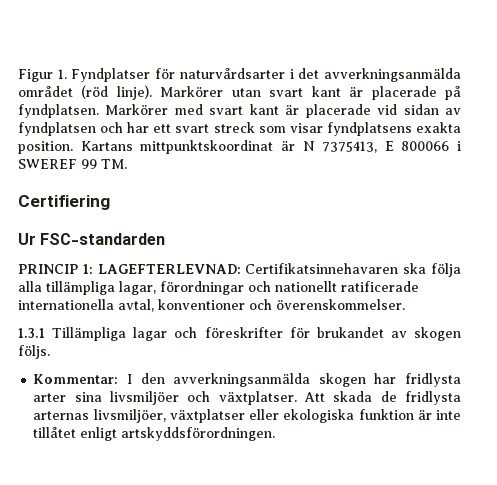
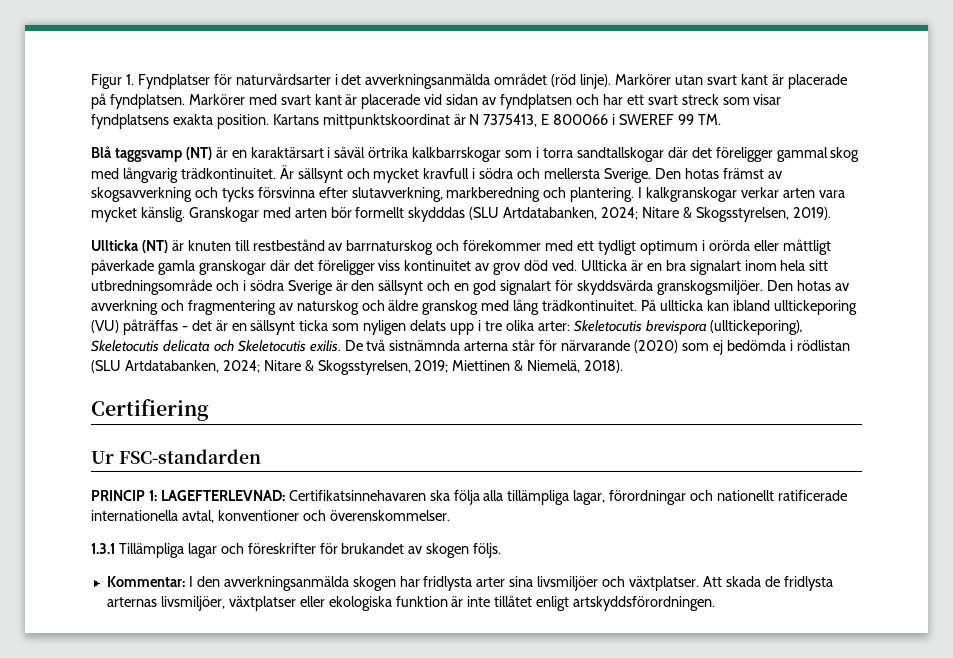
(127, 164) none -> [91,146,860,162] [91,165,782,183] [91,187,845,202] [91,207,831,222] [91,239,831,255] [91,259,829,275] [91,279,849,295] [91,299,857,315] [91,319,804,335] [91,339,850,355] [91,360,624,375] // Blå taggsvamp (NT) är en karaktärsart i såväl örtrika kalkbarrskogar som i torra sandtallskogar där det föreligger gammal skog med långvarig trädkontinuitet. Är sällsynt och mycket kravfull i södra och mellersta Sverige. Den hotas främst av skogsavverkning och tycks försvinna efter slutavverkning, markberedning och plantering. I kalkgranskogar verkar arten vara mycket känslig. Granskogar med arten bör formellt skydddas (SLU Artdatabanken, 2024; Nitare & Skogsstyrelsen, 2019). // Ullticka (NT) är knuten till restbestånd av barrnaturskog och förekommer med ett tydligt optimum i orörda eller måttligt påverkade gamla granskogar där det föreligger viss kontinuitet av grov död ved. Ullticka är en bra signalart inom hela sitt utbredningsområde och i södra Sverige är den sällsynt och en god signalart för skyddsvärda granskogsmiljöer. Den hotas av avverkning och fragmentering av naturskog och äldre granskog med lång trädkontinuitet. På ullticka kan ibland ulltickeporing (VU) påträffas - det är en sällsynt ticka som nyligen delats upp i tre olika arter: Skeletocutis brevispora (ulltickeporing), Skeletocutis delicata och Skeletocutis exilis. De två sistnämnda arterna står för närvarande (2020) som ej bedömda i rödlistan (SLU Artdatabanken, 2024; Nitare & Skogsstyrelsen, 2019; Miettinen & Niemelä, 2018).

